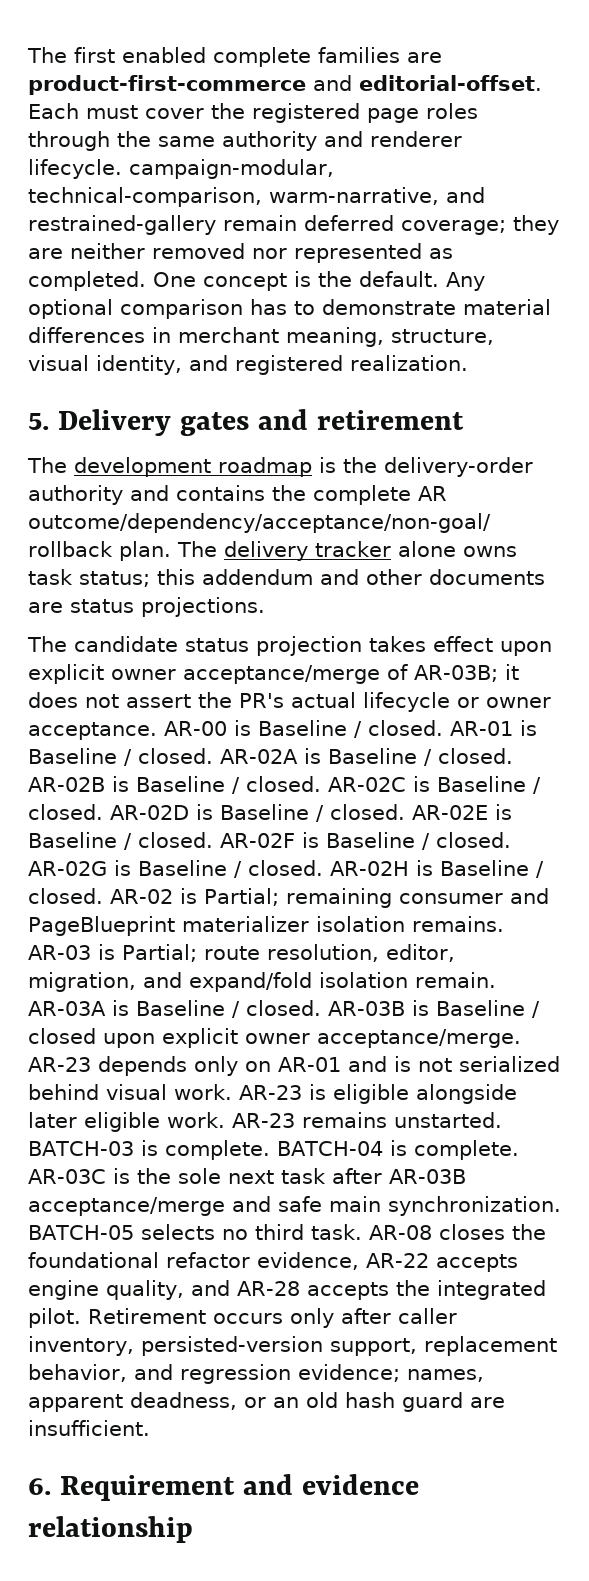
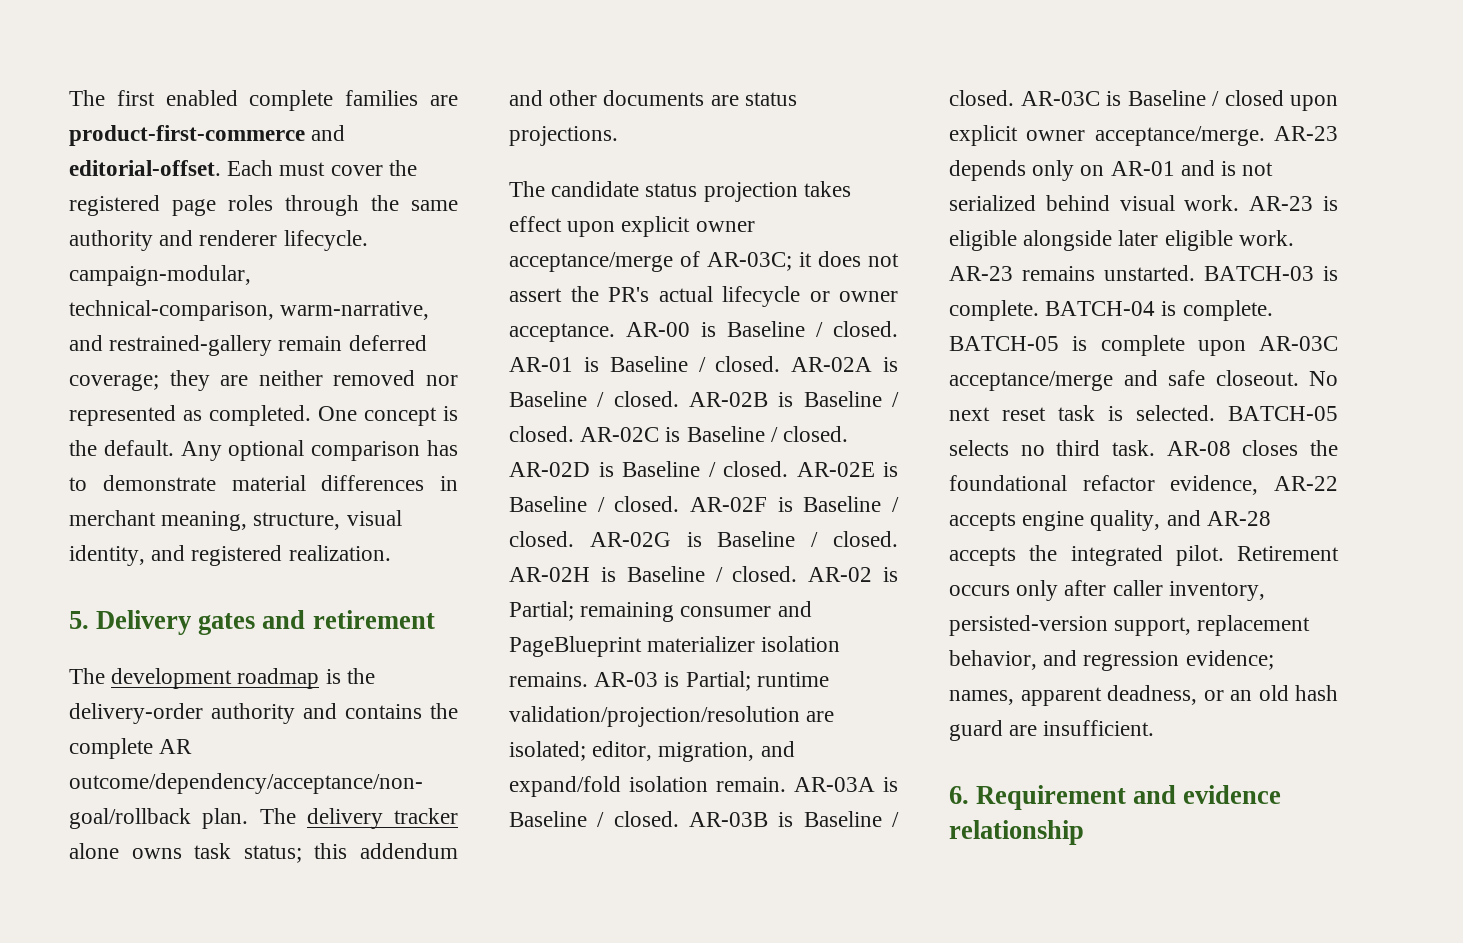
[414,665,498,682] AR-03B; -> [707,252,792,271] AR-03C;
[203,944,379,962] route resolution, -> [756,672,829,687] [509,706,835,727] [509,741,586,761] runtime validation/projection/resolution are isolated;
(540, 1009) none -> [949,90,1219,106] closed. AR-03C is Baseline /
[28,1168,466,1184] [28,1196,561,1216] AR-03C is the sole next task after AR-03B acceptance/merge and safe main synchronization. -> [949,335,1338,356] [949,370,1338,391] [949,405,1215,421] BATCH-05 is complete upon AR-03C acceptance/merge and safe closeout. No next reset task is selected.

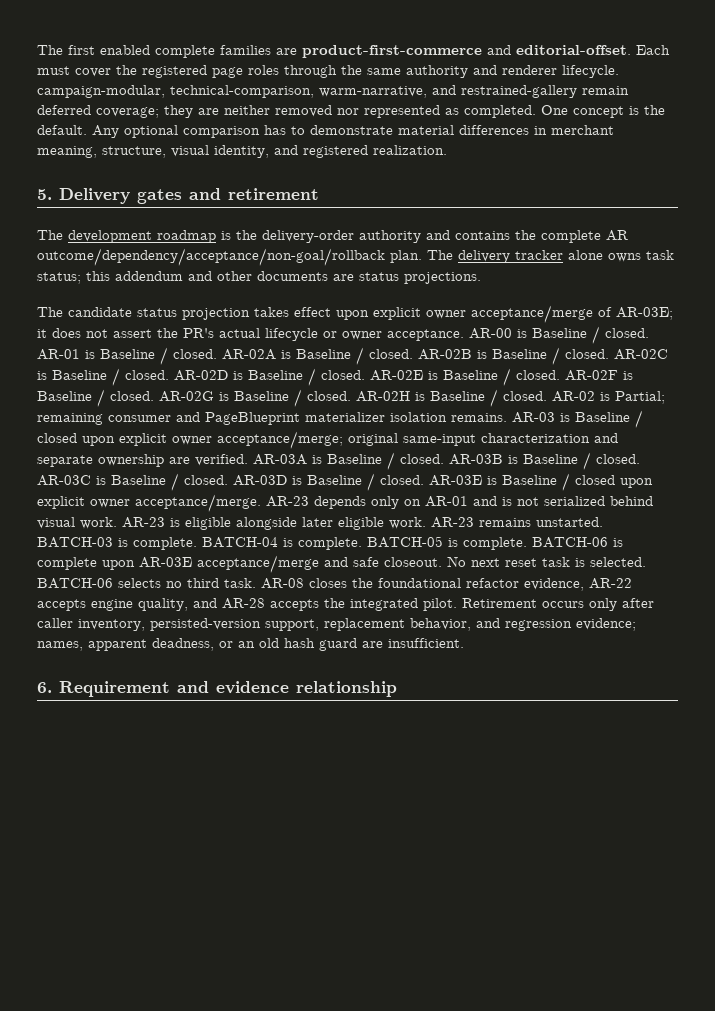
[707,252,792,271] AR-03C; -> [616,307,673,320] AR-03E;
[685,671,829,691] [509,706,835,727] [509,741,795,762] [509,776,786,797] Partial; runtime validation/projection/resolution are isolated; editor, migration, and expand/fold isolation remain. -> [575,410,643,428] [37,431,618,449] [37,454,248,467] Baseline / closed upon explicit owner acceptance/merge; original same-input characterization and separate ownership are verified.
(1219, 98) none -> [184,473,570,491] closed. AR-03D is Baseline / closed. AR-03E is Baseline /
(1088, 343) none -> [463,537,623,550] complete. BATCH-06 is
[1259,336,1338,351] AR-03C -> [139,557,192,568] AR-03E
[1228,406,1338,421] BATCH-05 -> [37,578,113,589] BATCH-06

